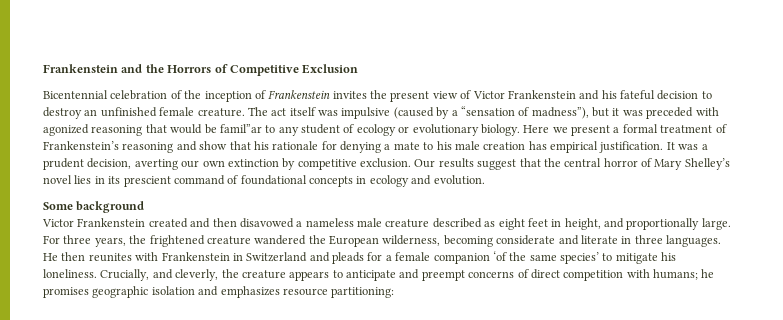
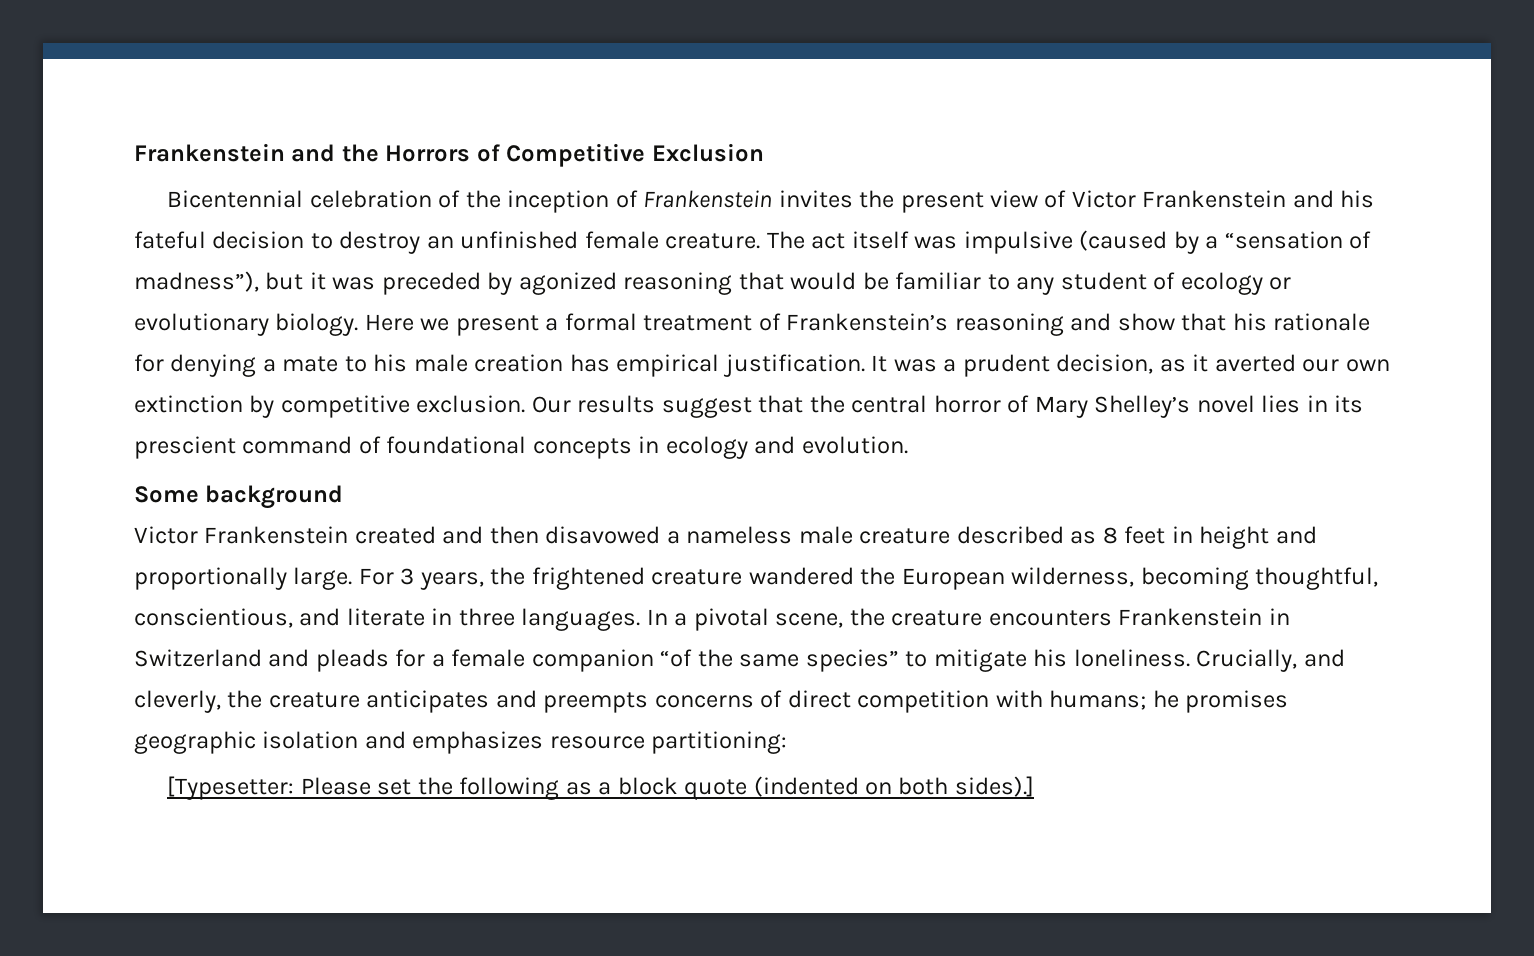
[695,107,719,116] with -> [487,272,513,295] by
[219,124,262,133] famil”ar -> [895,272,982,290] familiar
[134,159,178,170] averting -> [1159,354,1296,372] as it averted
[498,218,525,230] eight -> [1102,527,1118,544] 8
[564,218,601,230] height, -> [1199,526,1270,549] height
[63,235,92,244] three -> [400,568,415,585] 3
[496,235,556,245] considerate -> [1255,567,1379,590] [134,608,293,628] thoughtful, conscientious,
[43,252,159,262] He then reunites with -> [646,608,1112,631] In a pivotal scene, the creature encounters
[492,251,507,261] ‘of -> [660,649,693,667] “of
[560,252,599,264] species’ -> [805,649,899,672] species”
[289,269,465,281] appears to anticipate and preempt -> [366,690,649,713] anticipates and preempts
(395, 292) none -> [167,776,1034,800] // [Typesetter: Please set the following as a block quote (indented on both sides).]

